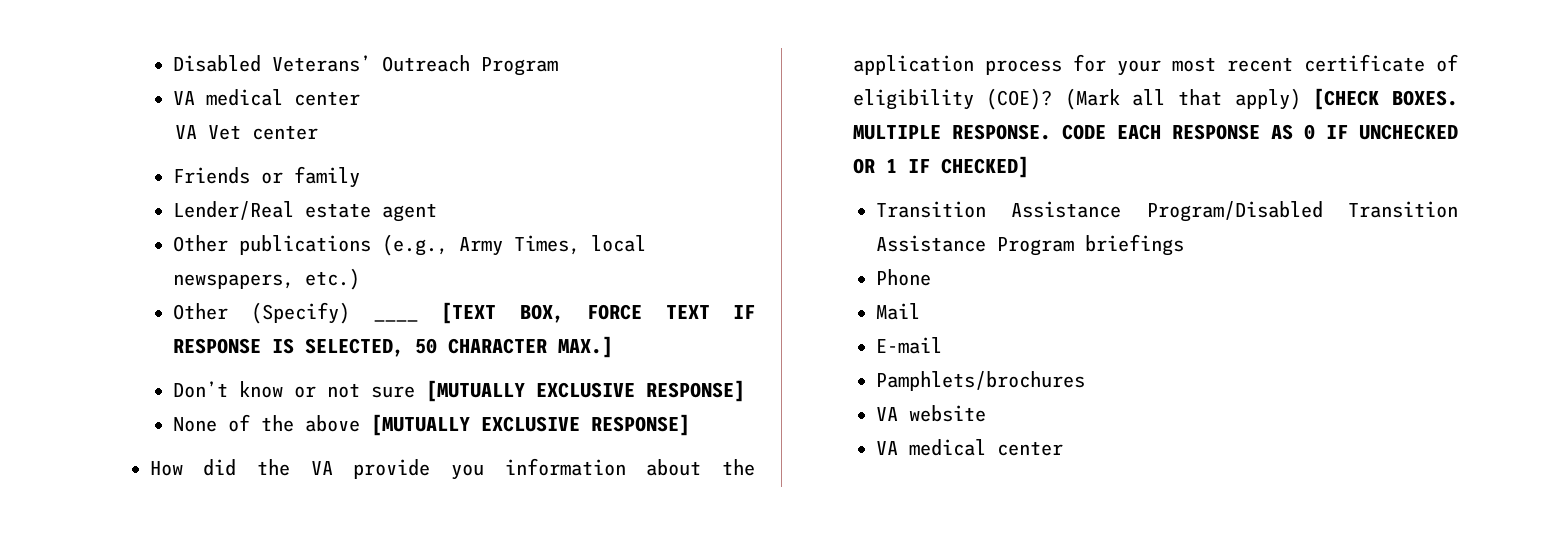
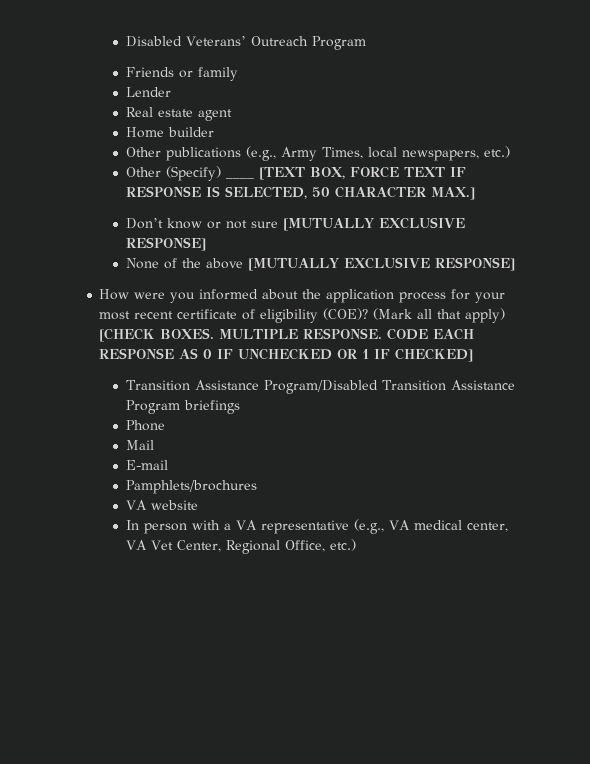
[173,89,361,106] [174,125,318,140] // VA medical center // VA Vet center -> (366, 43) none
[173,201,295,220] Lender/Real -> [125,87,171,97] [125,107,153,117] Lender // Real
(438, 212) none -> [125,127,214,138] // Home builder
[203,458,626,480] did the VA provide you information -> [134,289,259,303] were you informed
[876,439,1064,456] VA medical center -> [125,519,508,534] [125,539,356,554] In person with a VA representative (e.g., VA medical center, VA Vet Center, Regional Office, etc.)

